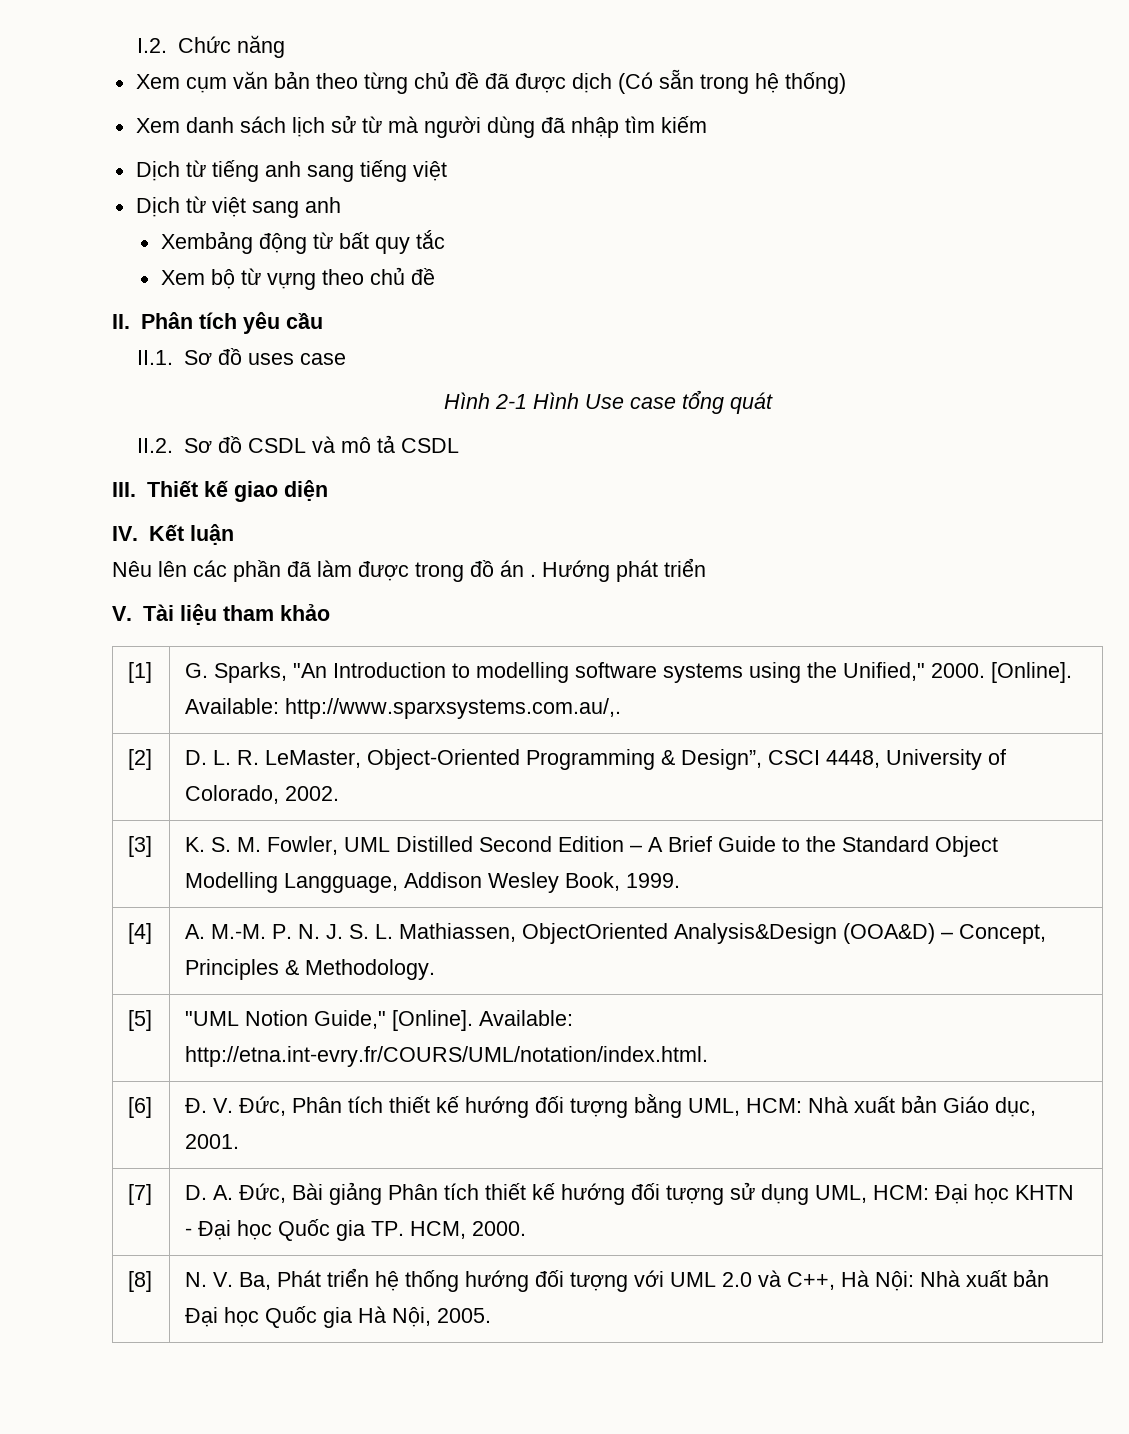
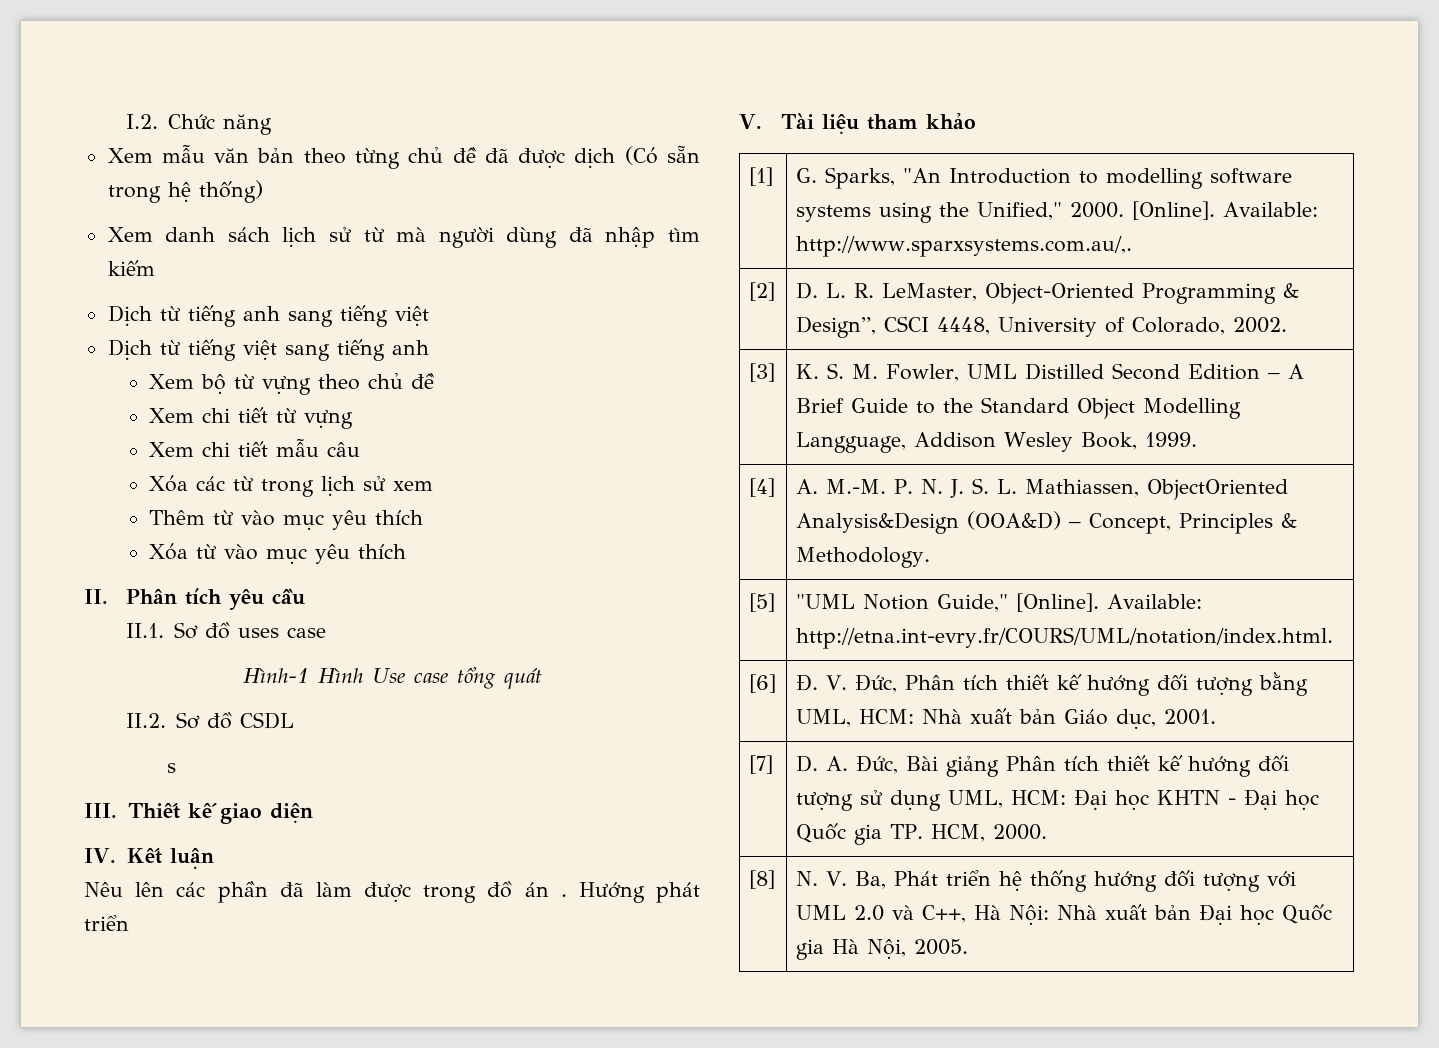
[185,77,227,93] cụm -> [161,145,205,163] mẫu
(206, 204) none -> [187,339,236,361] tiếng
[304,197,341,213] [160,230,445,254] anh // Xembảng động từ bất quy tắc -> [336,339,429,361] tiếng anh
(435, 276) none -> [149,407,354,429] [149,439,361,457] [149,475,434,497] [149,510,424,530] [149,543,407,564] // Xem chi tiết từ vựng // Xem chi tiết mẫu câu // Xóa các từ trong lịch sử xem // Thêm từ vào mục yêu thích // Xóa từ vào mục yêu thích
[443,392,527,409] Hình 2-1 -> [242,668,309,683] Hình-1
[311,435,459,453] và mô tả CSDL -> [167,763,177,773] // s

